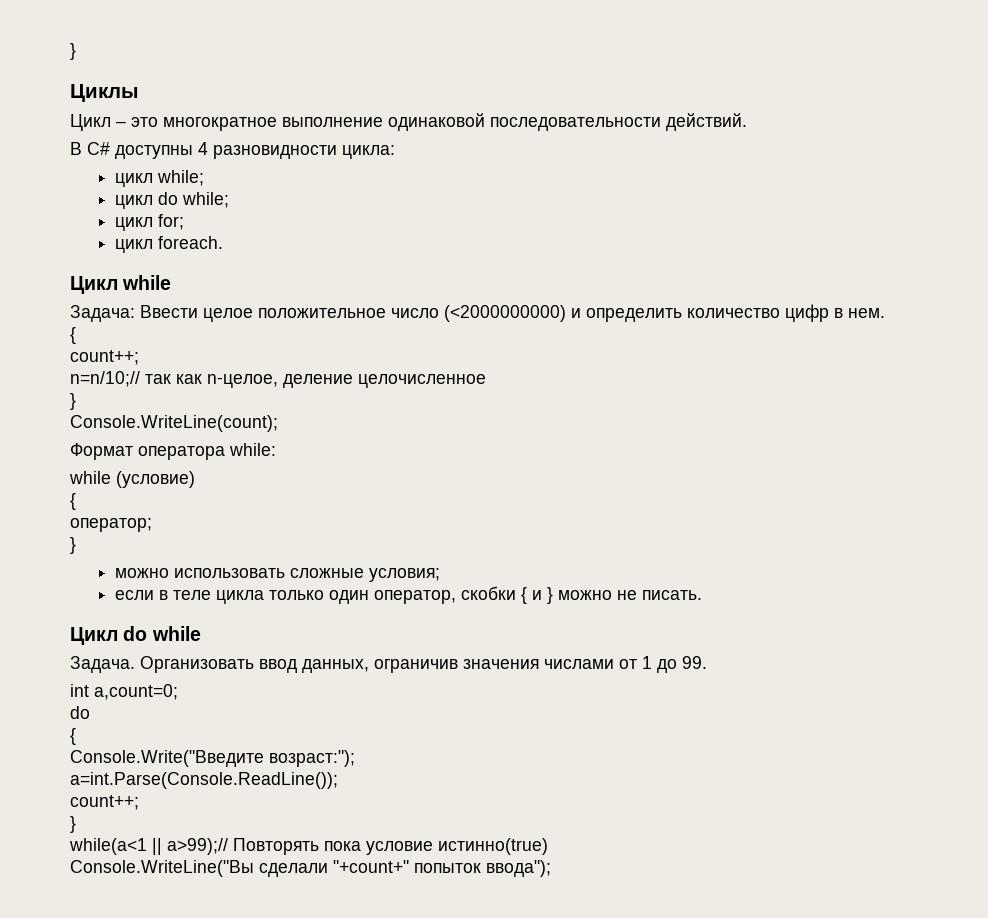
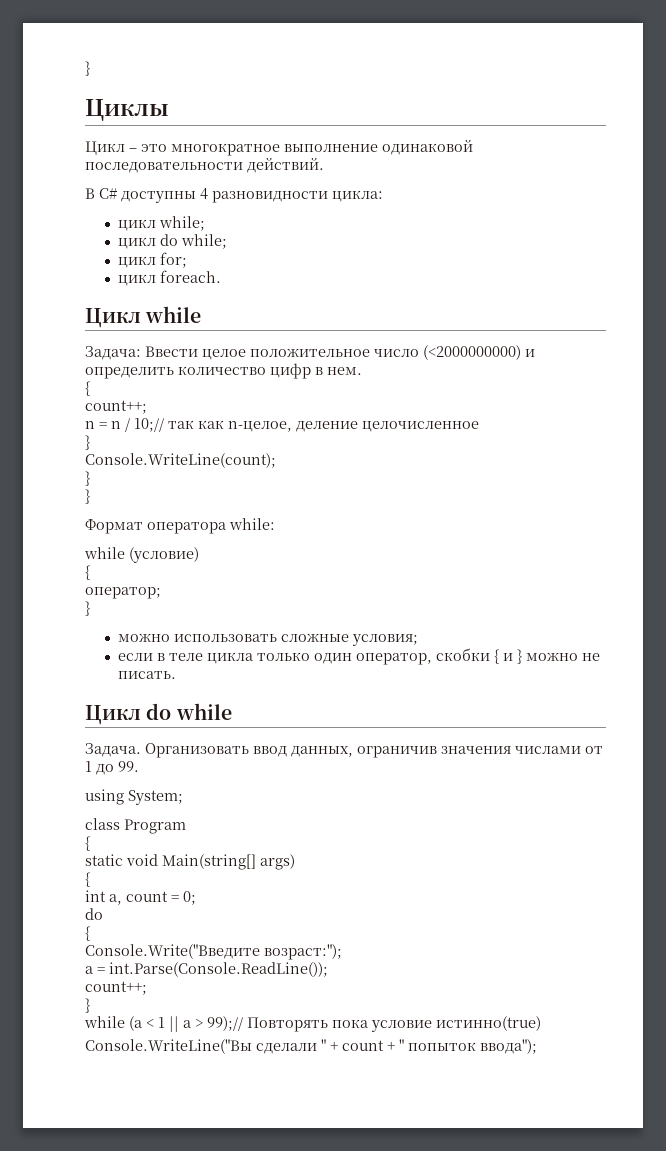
[70,371,140,387] n=n/10;// -> [85,418,164,432] n = n / 10;//
(278, 423) none -> [85,471,90,486] [85,489,90,504] // } // }
[70,684,178,700] int a,count=0; -> [85,789,183,805] [85,818,186,834] [85,836,90,851] [85,854,295,870] [85,872,90,887] [85,890,196,905] using System; // class Program // { // static void Main(string[] args) // { // int a, count = 0;
[70,772,338,789] a=int.Parse(Console.ReadLine()); -> [85,962,328,977] a = int.Parse(Console.ReadLine());
[69,838,228,855] while(a<1 || a>99);// -> [84,1016,243,1032] while (a < 1 || a > 99);//
[333,860,409,873] "+count+" -> [321,1039,404,1051] " + count + "

